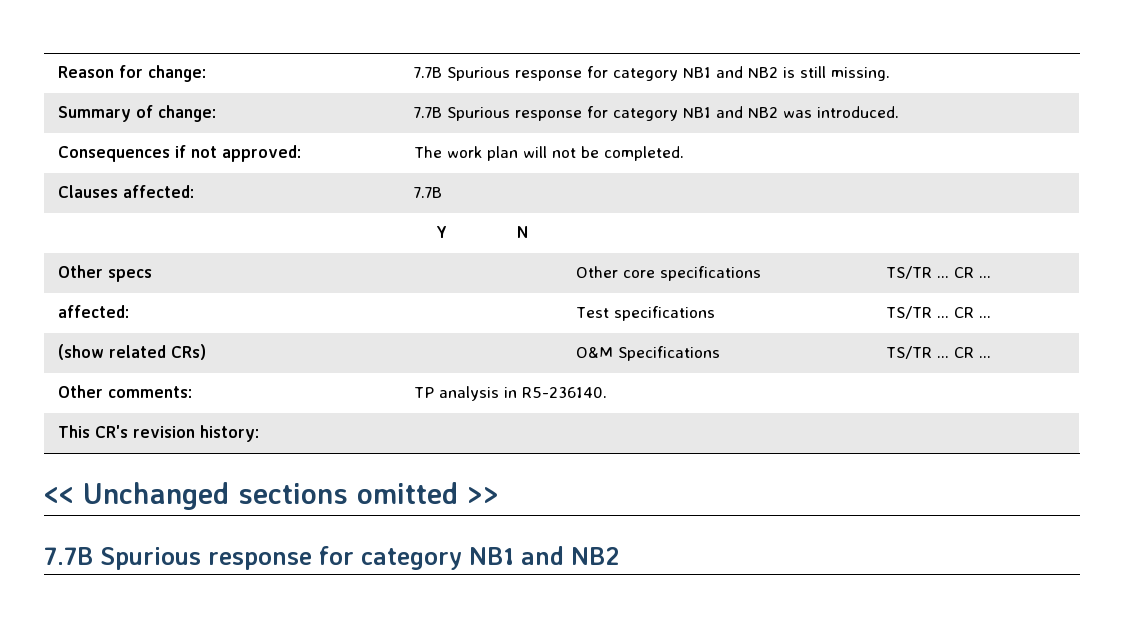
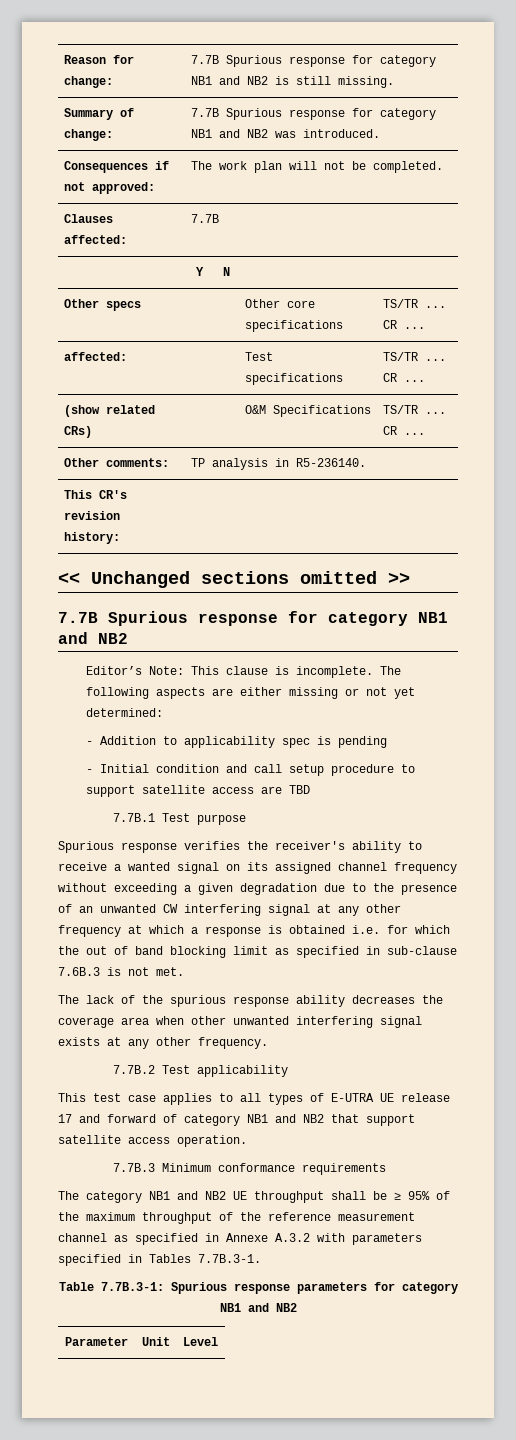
(620, 556) none -> [85,666,401,678] [85,687,415,699] [85,708,163,717] [85,736,387,748] [85,764,415,776] [85,785,310,797] [113,813,247,825] [58,841,422,853] [58,862,457,874] [58,883,457,895] [58,904,401,916] [58,925,450,937] [58,946,457,958] [58,967,184,976] [58,995,443,1007] [58,1016,422,1028] [58,1037,268,1049] [113,1065,289,1077] [58,1093,450,1105] [58,1114,415,1126] [58,1135,247,1147] [113,1163,387,1175] [58,1191,450,1203] [58,1212,415,1224] [58,1233,422,1245] [58,1254,261,1266] [58,1282,458,1294] [219,1303,297,1312] [65,1337,128,1346] [141,1337,170,1346] [183,1337,218,1346] // Editor’s Note: This clause is incomplete. The following aspects are either missing or not yet determined: // - Addition to applicability spec is pending // - Initial condition and call setup procedure to support satellite access are TBD // 7.7B.1 Test purpose // Spurious response verifies the receiver's ability to receive a wanted signal on its assigned channel frequency without exceeding a given degradation due to the presence of an unwanted CW interfering signal at any other frequency at which a response is obtained i.e. for which the out of band blocking limit as specified in sub-clause 7.6B.3 is not met. // The lack of the spurious response ability decreases the coverage area when other unwanted interfering signal exists at any other frequency. // 7.7B.2 Test applicability // This test case applies to all types of E-UTRA UE release 17 and forward of category NB1 and NB2 that support satellite access operation. // 7.7B.3 Minimum conformance requirements // The category NB1 and NB2 UE throughput shall be ≥ 95% of the maximum throughput of the reference measurement channel as specified in Annexe A.3.2 with parameters specified in Tables 7.7B.3-1. // Table 7.7B.3-1: Spurious response parameters for category NB1 and NB2 // Parameter | Unit | Level

